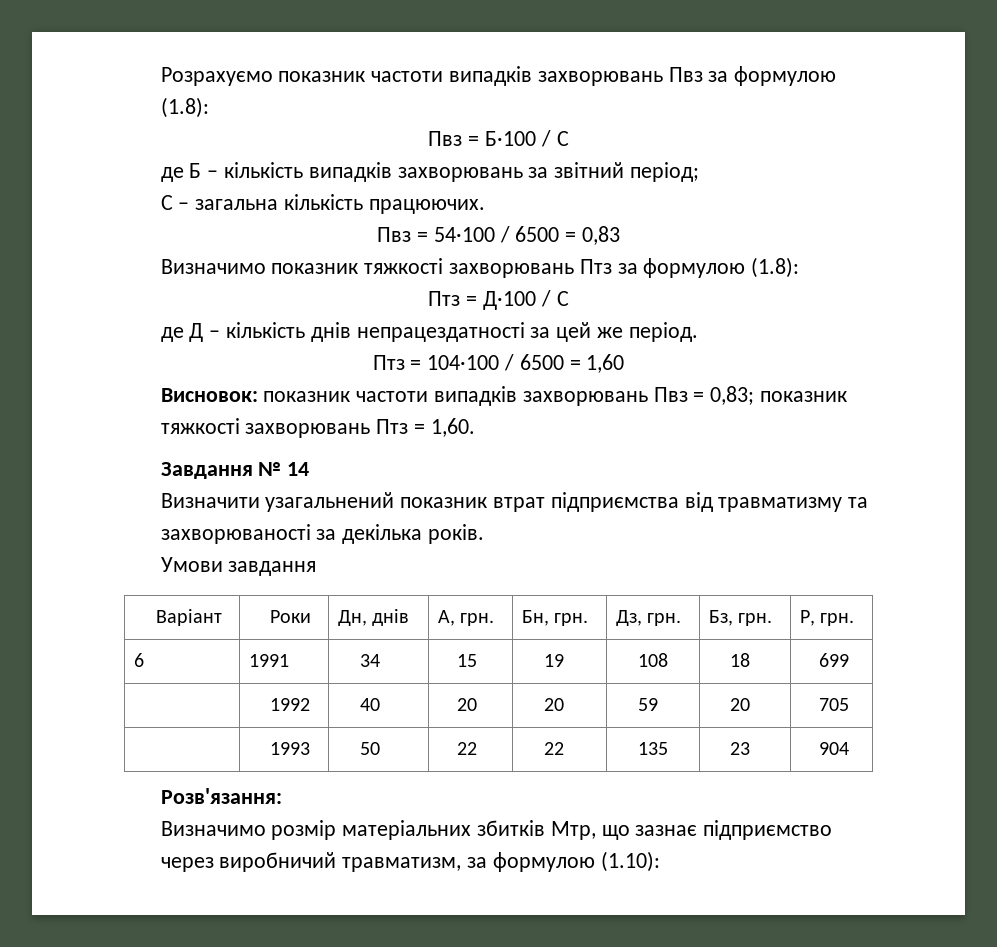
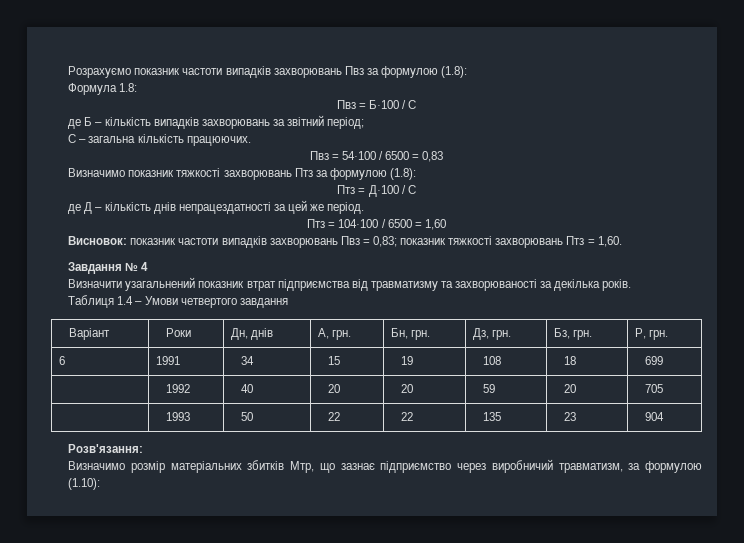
(209, 107) none -> [68,83,138,95] // Формула 1.8:
[287,462,310,476] 14 -> [141,262,149,271] 4
[160,557,223,572] Умови -> [68,295,237,308] Таблиця 1.4 – Умови четвертого

